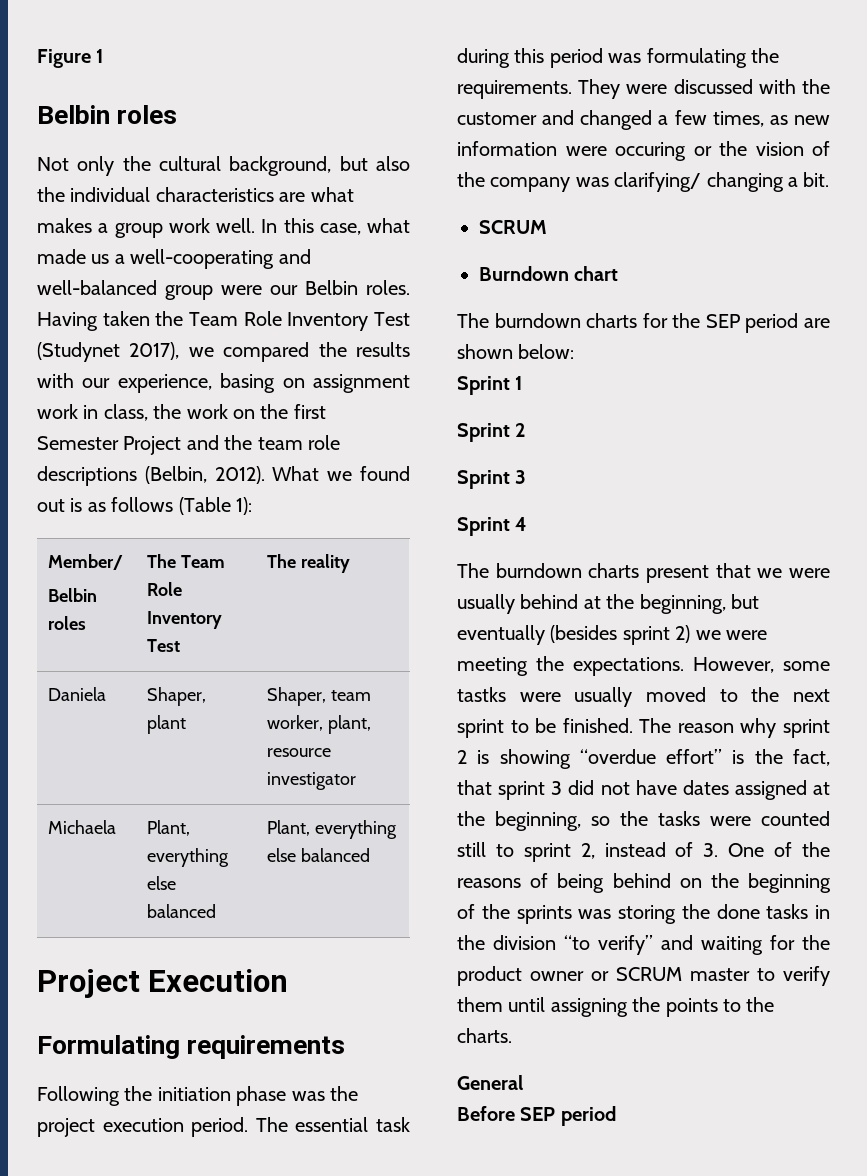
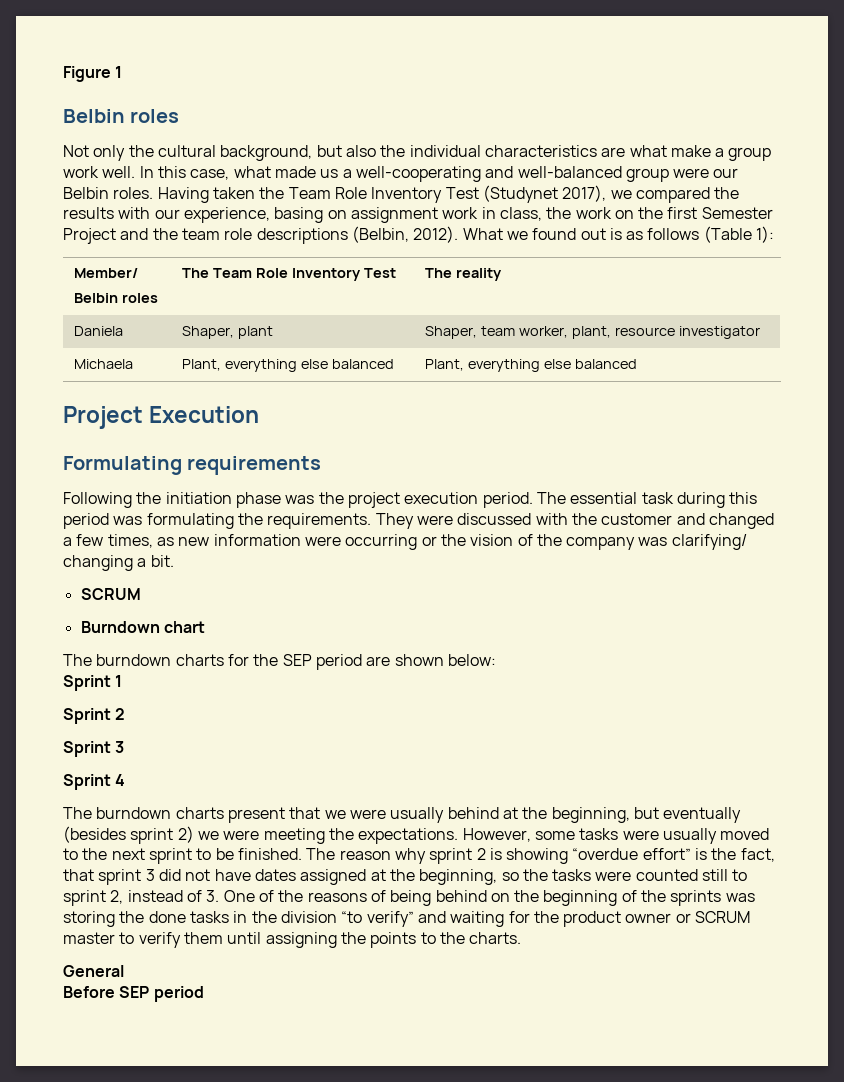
[37,218,92,233] makes -> [670,145,711,157] make
[615,142,686,161] occuring -> [345,534,418,550] occurring
[457,687,506,702] tastks -> [579,828,619,840] tasks

